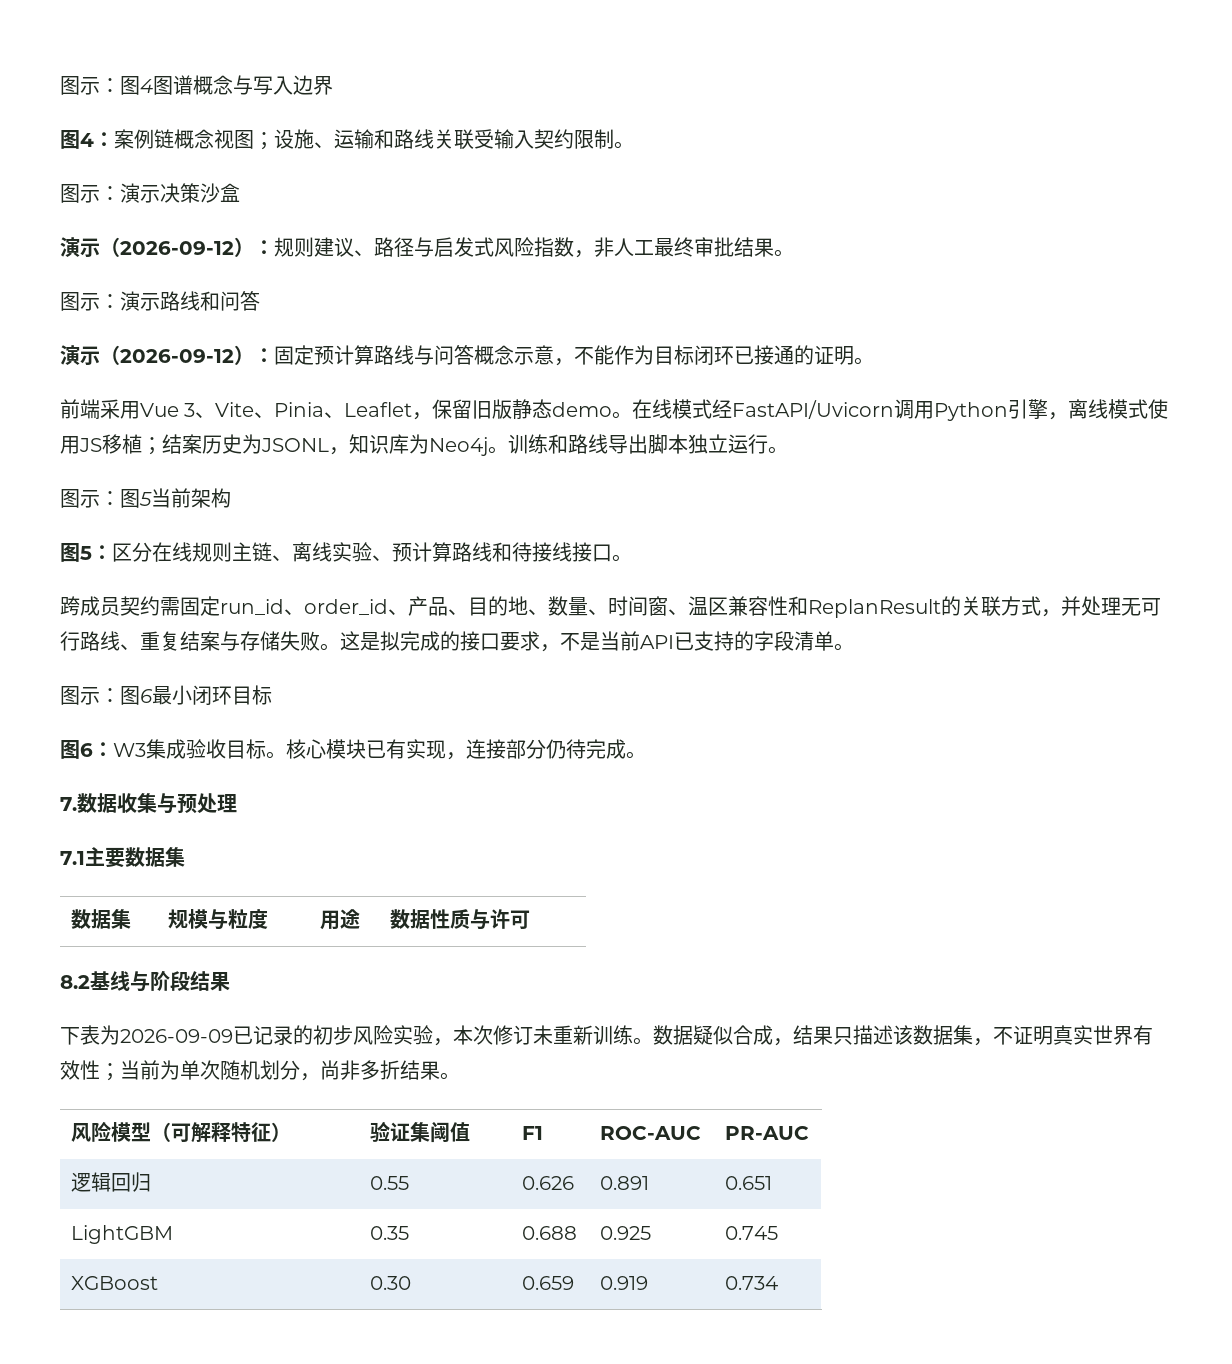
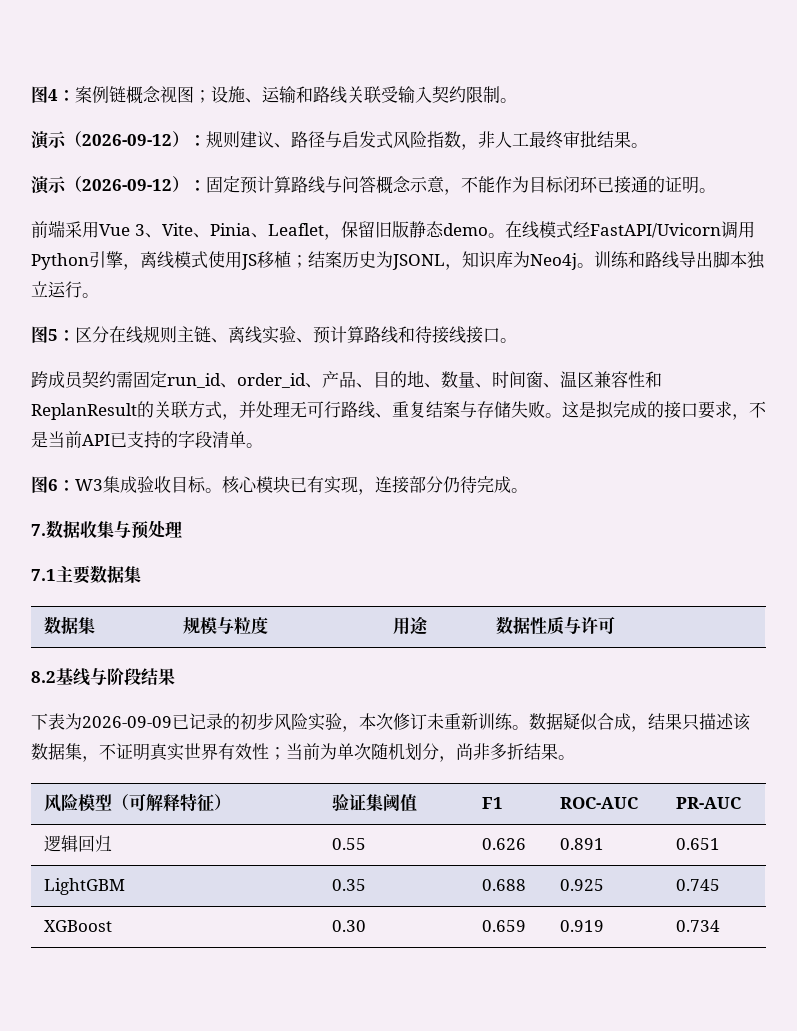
[60,75,333,95] [60,130,80,149] 图示：图4图谱概念与写入边界 // 图 -> [31,86,48,103] 图
[60,183,240,203] // 图示：演示决策沙盒 -> (517, 100) none
[60,291,260,311] // 图示：演示路线和问答 -> (648, 145) none
[60,488,231,508] // 图示：图5当前架构 -> (99, 295) none
[60,685,272,706] // 图示：图6最小闭环目标 -> (263, 445) none

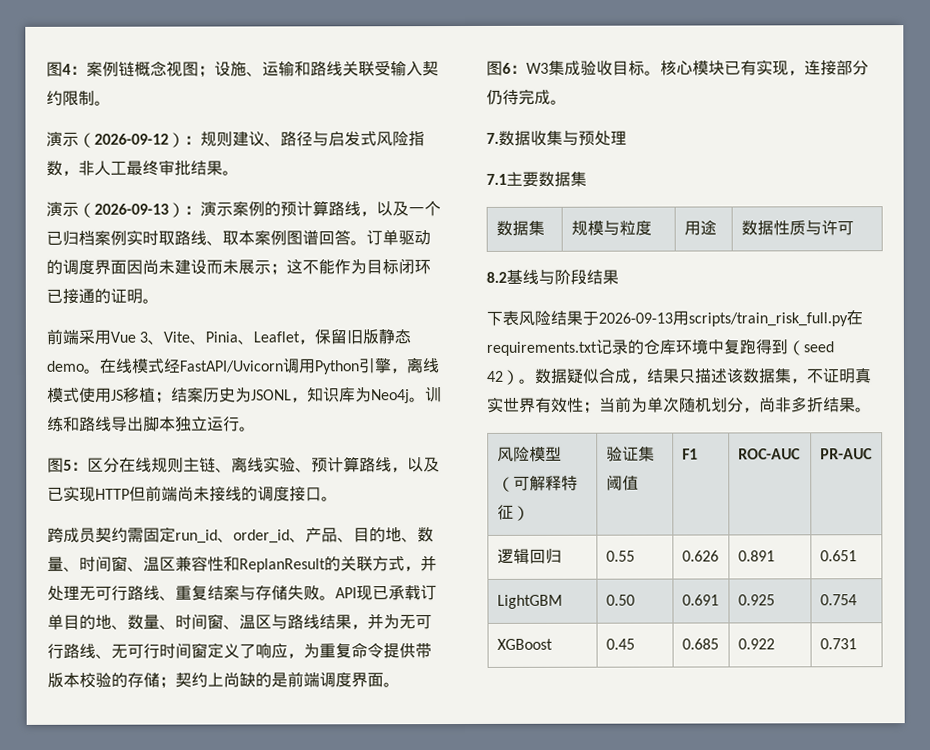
[82,176,461,195] 2026-09-12）：固定预计算路线与问答概念示意， -> [94,200,441,218] [46,229,431,246] [46,259,303,276] 2026-09-13）：演示案例的预计算路线，以及一个已归档案例实时取路线、取本案例图谱回答。订单驱动的调度界面因尚未建设而未展示；这
[398,326,466,344] 和待接线 -> [391,457,440,473] [47,485,290,502] ，以及已实现HTTP但前端尚未接线的调度
[562,400,766,420] [31,431,246,448] 这是拟完成的接口要求，不是当前API已支持的字段清单 -> [335,585,437,601] [47,613,432,630] [47,642,432,659] [47,671,384,689] API现已承载订单目的地、数量、时间窗、温区与路线结果，并为无可行路线、无可行时间窗定义了响应，为重复命令提供带版本校验的存储；契约上尚缺的是前端调度界面
[65,712,513,732] 为2026-09-09已记录的初步风险实验，本次修订未重新训练 -> [518,310,863,327] [486,338,834,356] [486,369,520,385] 风险结果于2026-09-13用scripts/train_risk_full.py在requirements.txt记录的仓库环境中复跑得到（seed 42）
[331,879,366,891] [481,879,526,891] 0.35 | 0.688 -> [605,594,635,606] [681,594,719,606] 0.50 | 0.691
[675,879,720,891] 0.745 -> [819,594,857,606] 0.754
[331,920,366,932] [481,920,526,932] [559,920,604,932] [675,920,720,932] 0.30 | 0.659 | 0.919 | 0.734 -> [605,638,635,650] [681,638,719,650] [737,638,775,650] [819,638,857,650] 0.45 | 0.685 | 0.922 | 0.731

